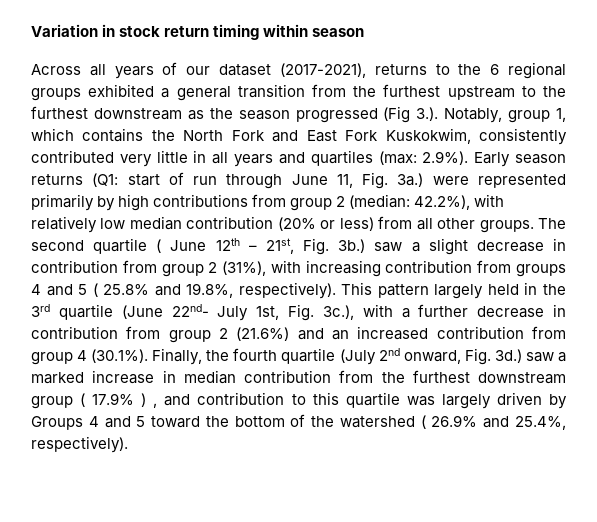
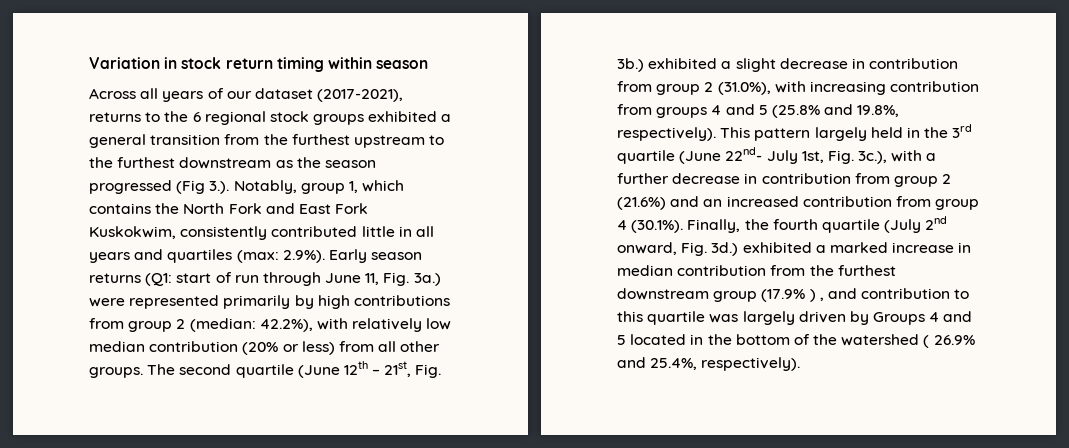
(566, 70) none -> [269,111,309,122] stock
[119,154,152,167] very -> (358, 231) none
[156,239,207,253] ( June -> [297,365,340,378] (June
[374,242,403,252] saw -> [648,58,718,69] exhibited
[222,261,267,276] (31%), -> [717,82,771,95] (31.0%),
[92,283,150,297] ( 25.8% -> [771,105,820,118] (25.8%
[525,352,554,362] saw -> [742,242,812,253] exhibited
[80,393,135,407] ( 17.9% -> [761,289,806,302] (17.9%
[151,416,201,428] toward -> [630,334,704,345] located in

